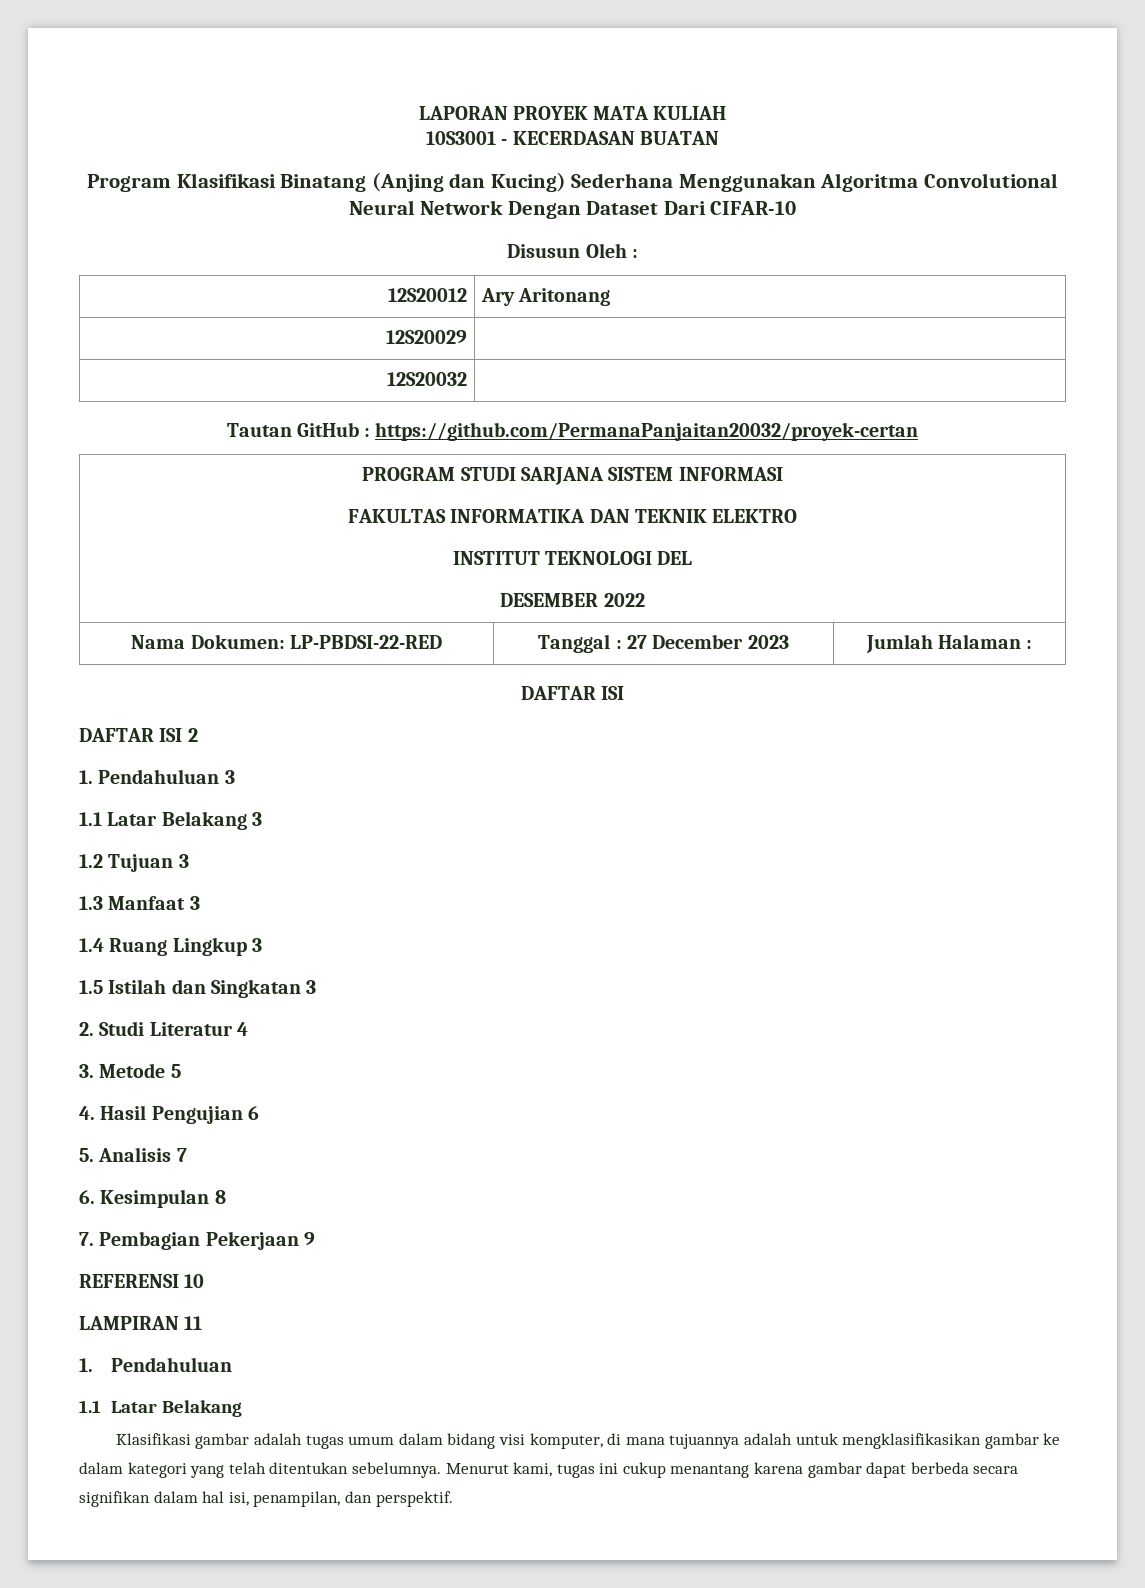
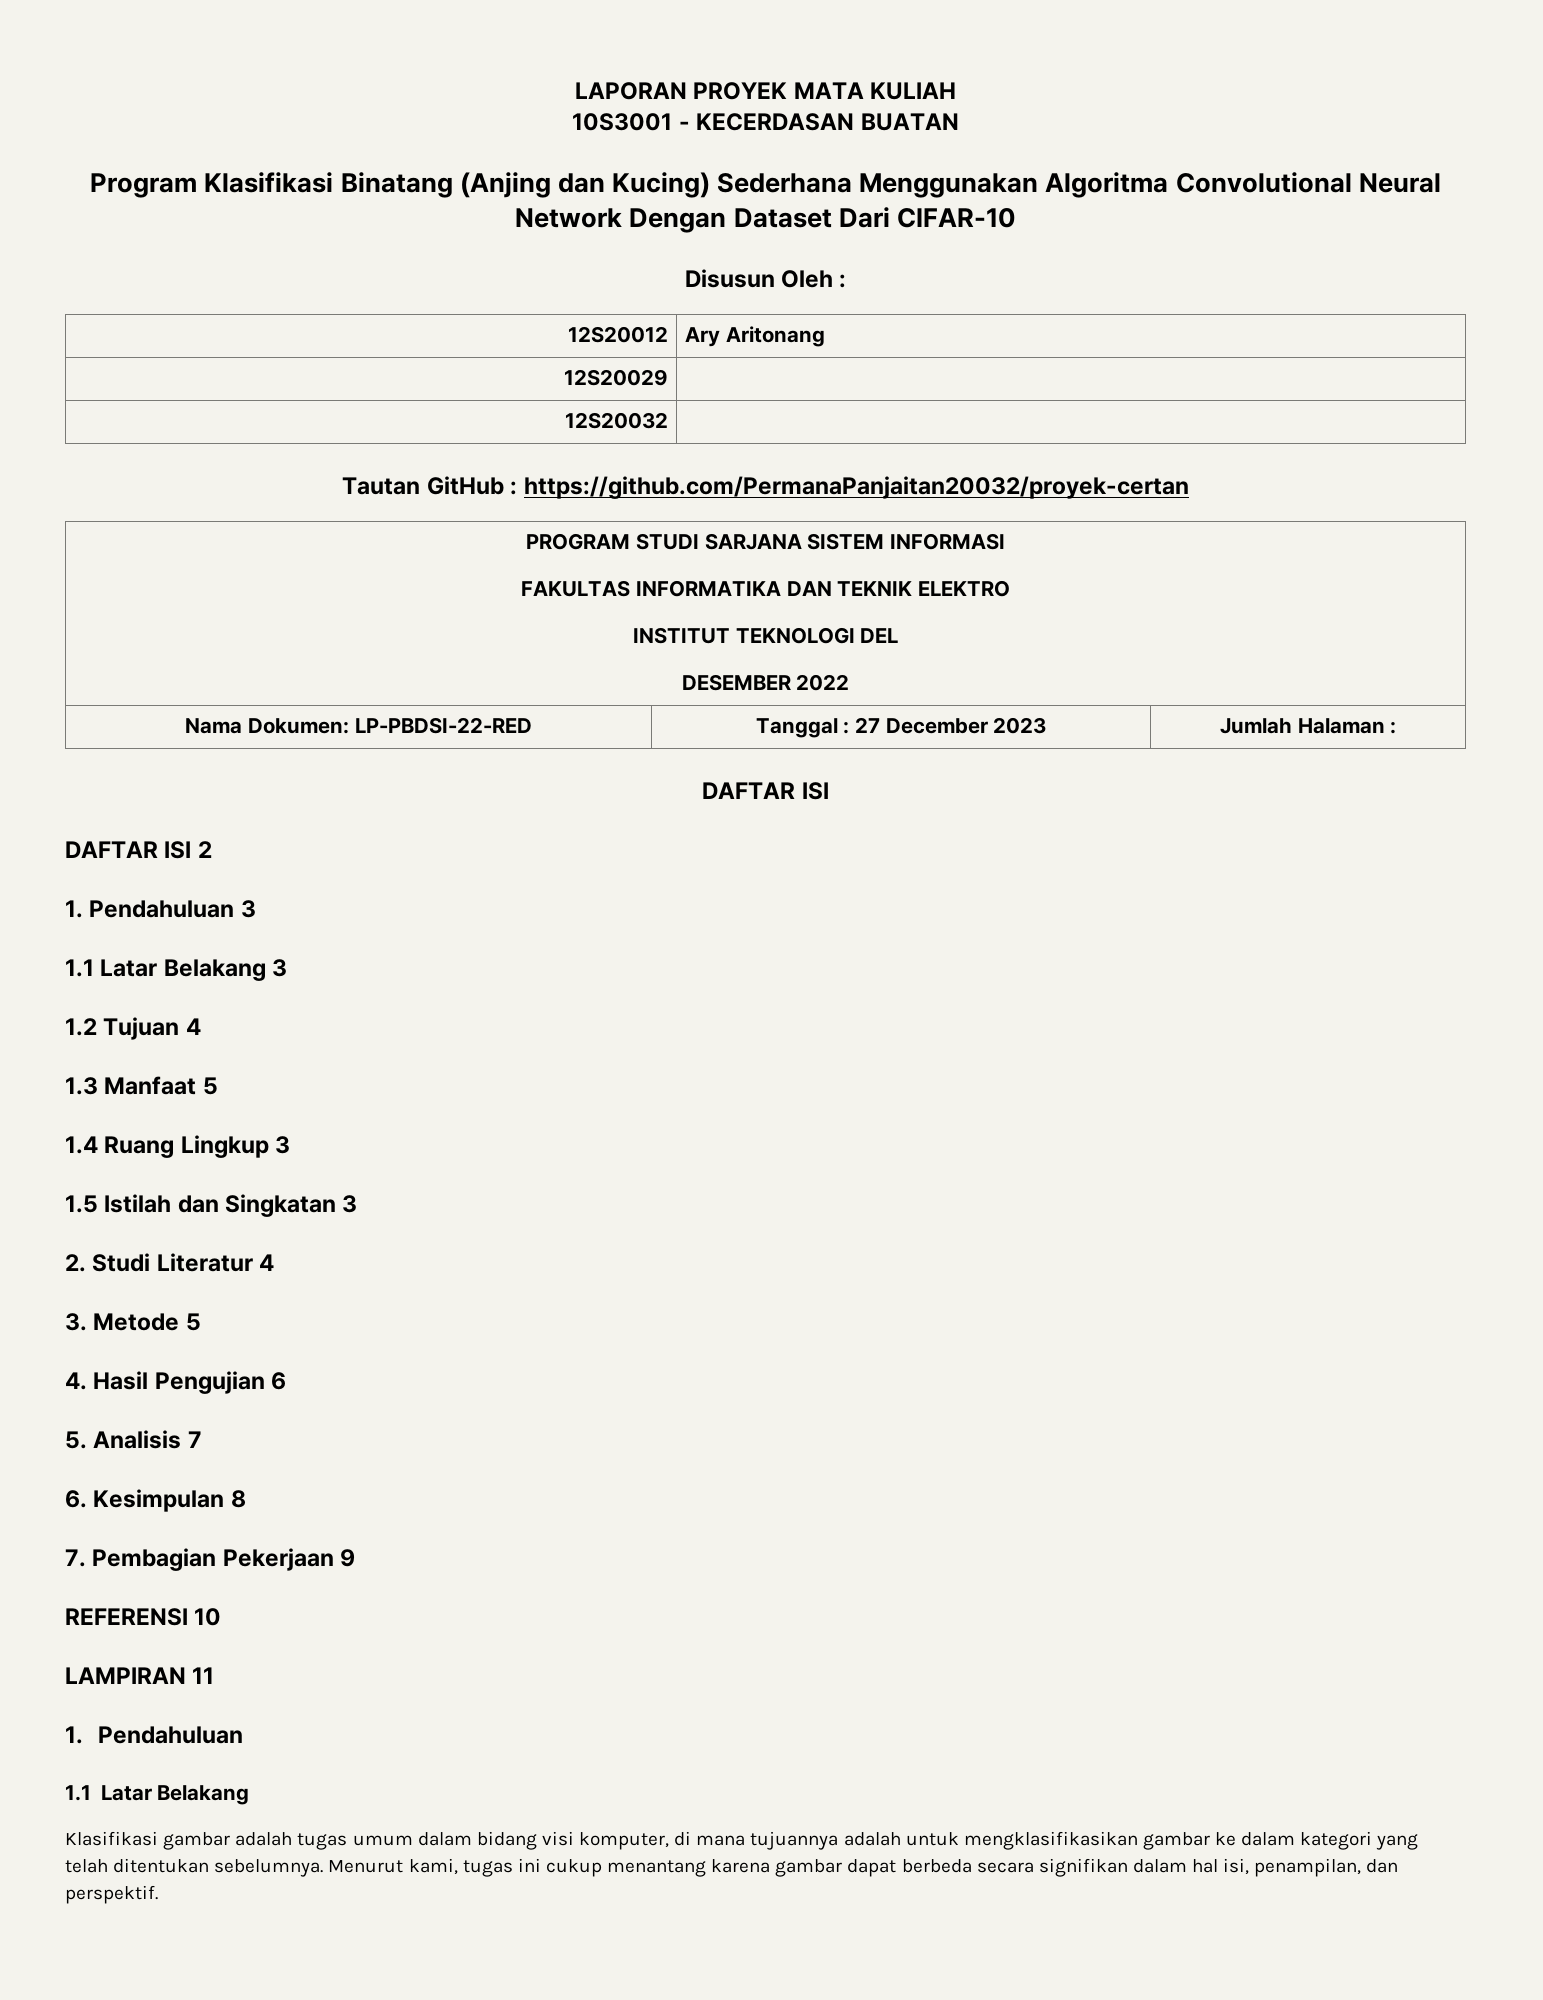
[178,854,189,868] 3 -> [185,1018,201,1035] 4
[189,896,200,910] 3 -> [202,1077,218,1095] 5

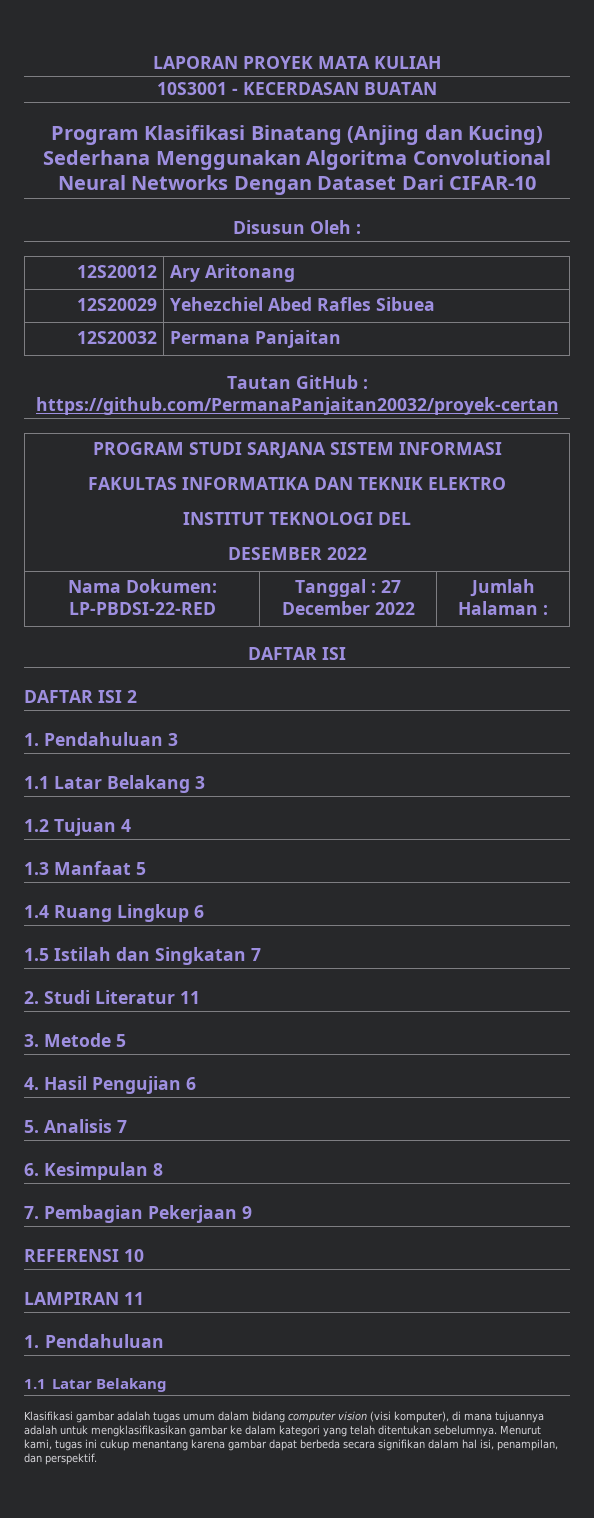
[515,208,623,228] Network -> [131,175,229,190] Networks
(668, 377) none -> [170,297,436,311] Yehezchiel Abed Rafles Sibuea
(668, 420) none -> [170,330,342,348] Permana Panjaitan
[993,717,1047,734] 2023 -> [374,602,415,615] 2022
[275,1136,291,1154] 3 -> [194,905,204,918] 6
[342,1195,358,1213] 3 -> [251,948,261,961] 7
[259,1254,275,1271] 4 -> [180,991,200,1004] 11
[541,1831,670,1850] visi komputer, -> [288,1411,449,1423] computer vision (visi komputer),

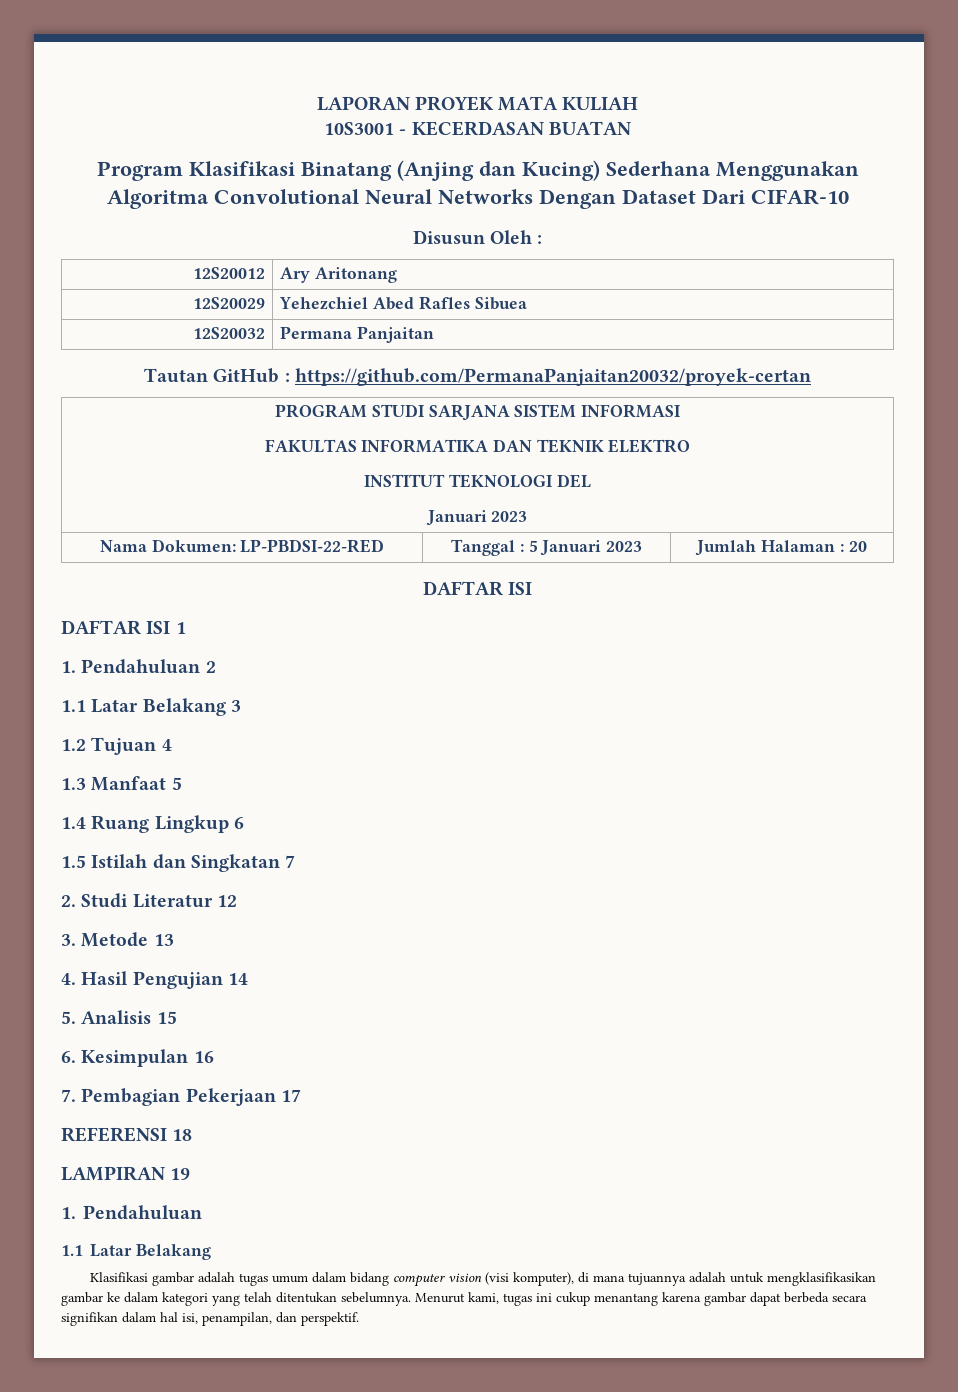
[227,547,367,560] DESEMBER 2022 -> [425,510,528,526] Januari 2023
[381,580,401,593] [281,601,415,615] 27 December 2022 -> [528,540,642,556] 5 Januari 2023
(548, 610) none -> [848,541,867,552] 20
[127,690,137,703] [24,732,178,746] 2 // 1. Pendahuluan 3 -> [175,622,186,634] [61,659,216,674] 1 // 1. Pendahuluan 2
[180,991,200,1004] 11 -> [216,895,237,907] 12
[116,1034,126,1047] 5 -> [153,934,174,946] 13
[186,1077,196,1090] 6 -> [227,973,248,985] 14
[117,1120,127,1133] 7 -> [156,1011,177,1024] 15
[153,1163,163,1176] 8 -> [193,1051,214,1063] 16
[242,1206,252,1219] 9 -> [280,1089,301,1102] 17
[124,1249,144,1262] 10 -> [172,1129,193,1141] 18
[124,1292,144,1305] 11 -> [170,1168,191,1180] 19

